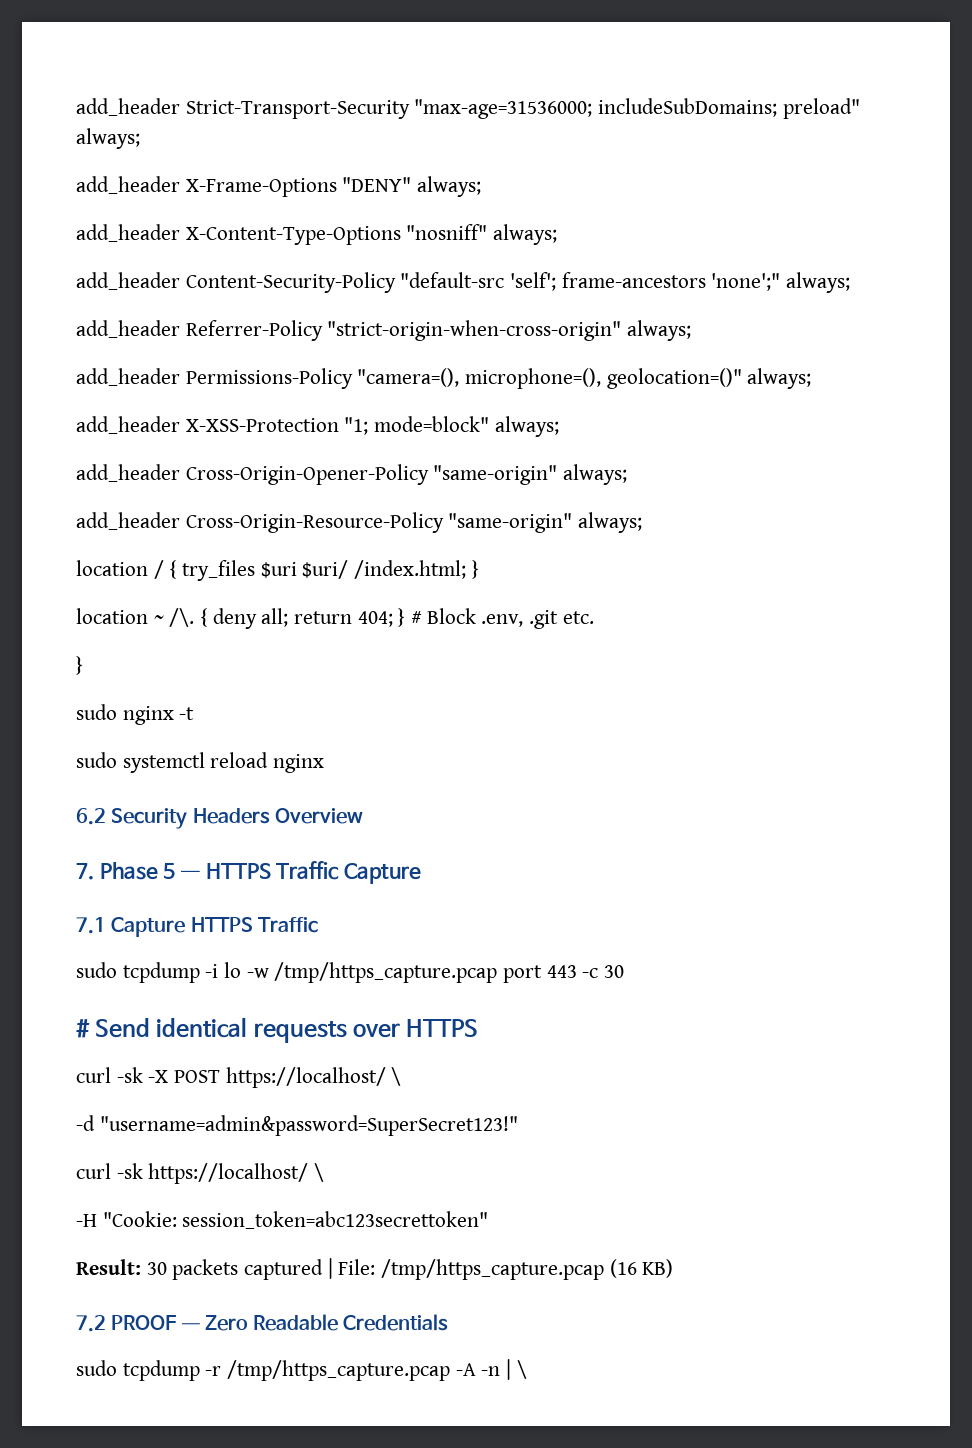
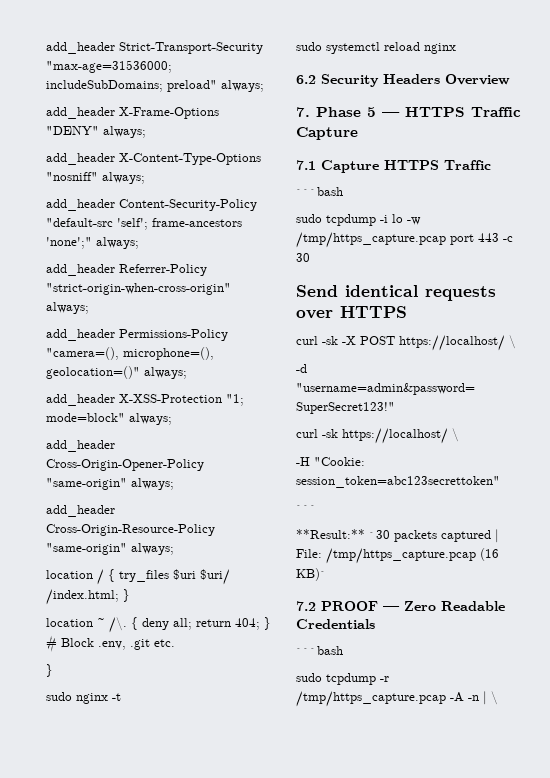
(318, 925) none -> [296,187,343,196] // ```bash
[76,1019,90,1038] # -> (310, 257) none
[76,1259,167,1275] Result: 30 -> [296,505,317,512] [296,529,390,539] ``` // **Result:** `30
[642,1259,674,1278] KB) -> [296,568,327,581] KB)`
(449, 1322) none -> [296,646,343,655] // ```bash

